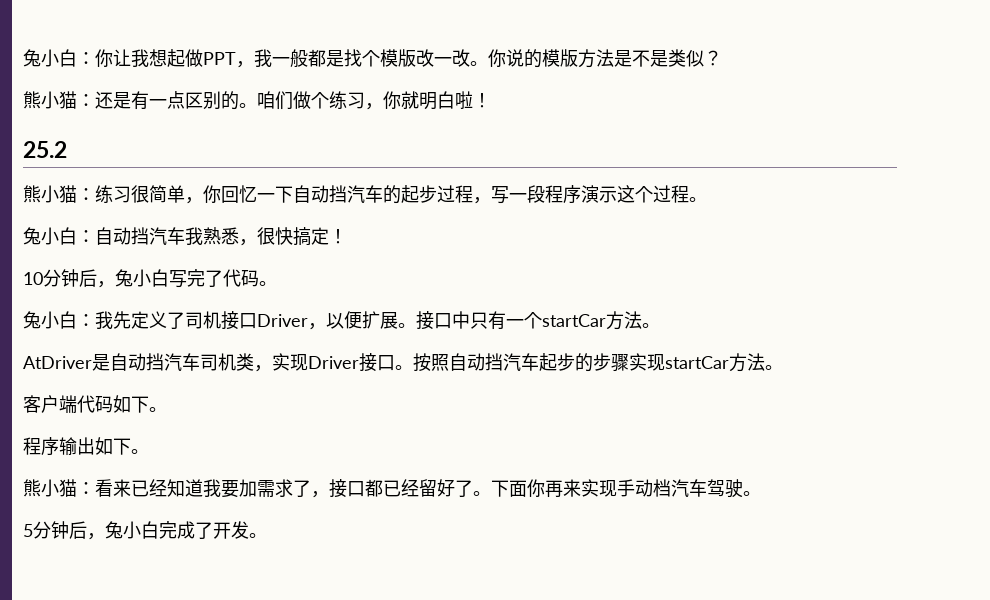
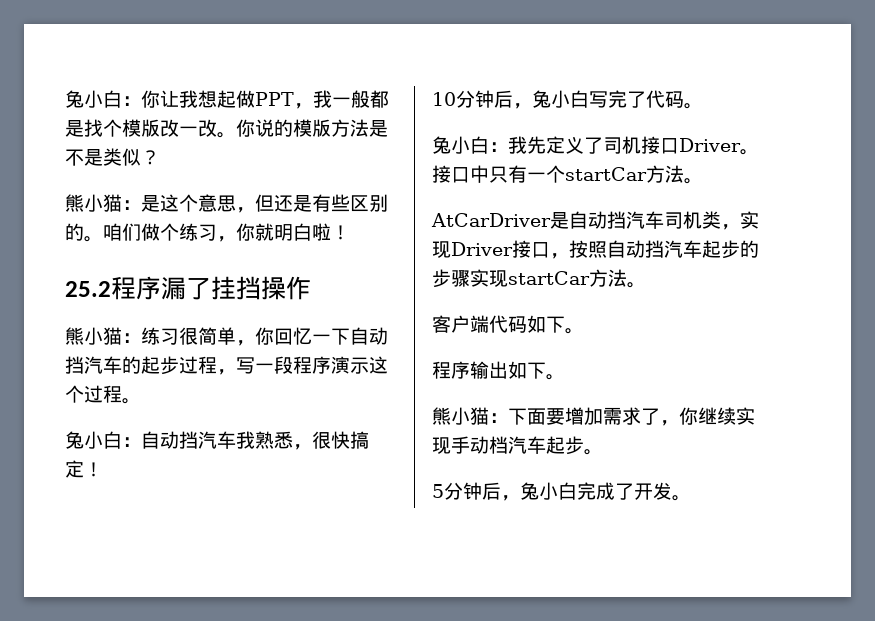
[95,91,185,110] 还是有一点 -> [141,194,350,213] 是这个意思，但还是有些
(67, 149) none -> [111,276,311,300] 程序漏了挂挡操作
[308,311,398,330] ，以便扩展 -> (741, 145) none
[23,356,92,369] AtDriver -> [431,213,551,227] AtCarDriver
[395,365,413,370] 。 -> [550,253,569,259] ，
[95,479,581,498] 看来已经知道我要加需求了，接口都已经留好了。下面你再来 -> [508,407,736,426] 下面要增加需求了，你继续
[707,479,743,498] 驾驶 -> [546,436,584,455] 起步

